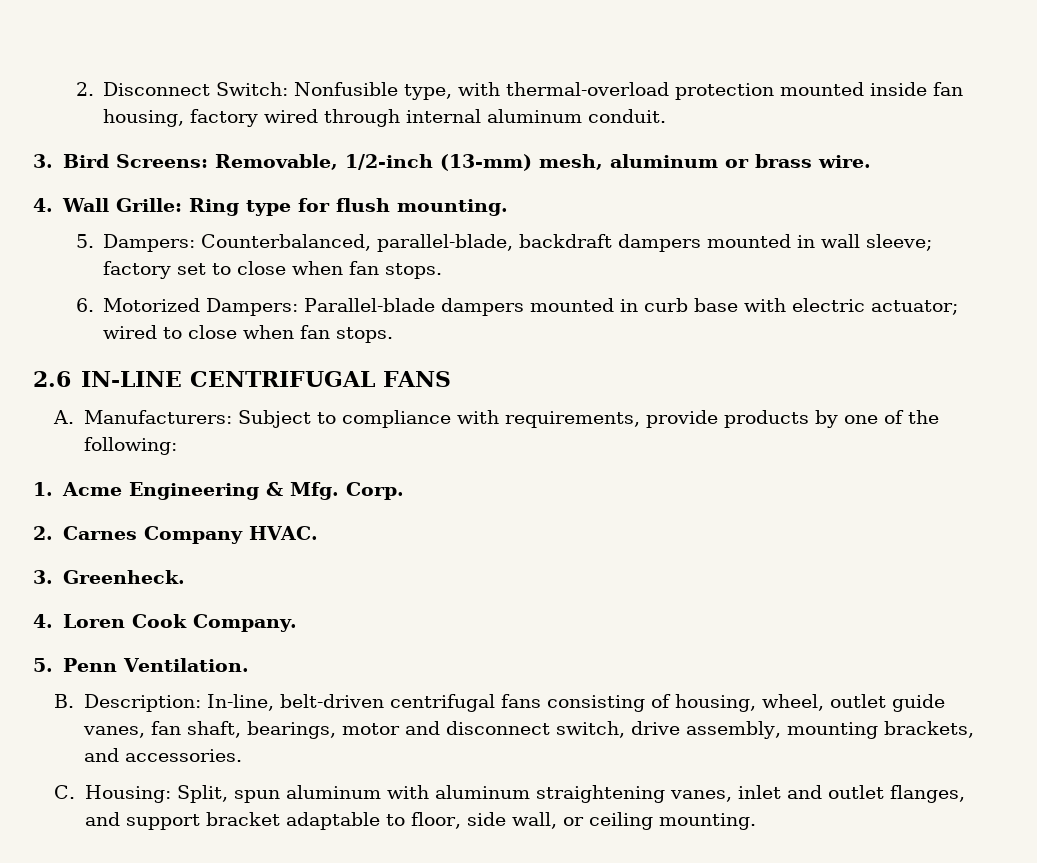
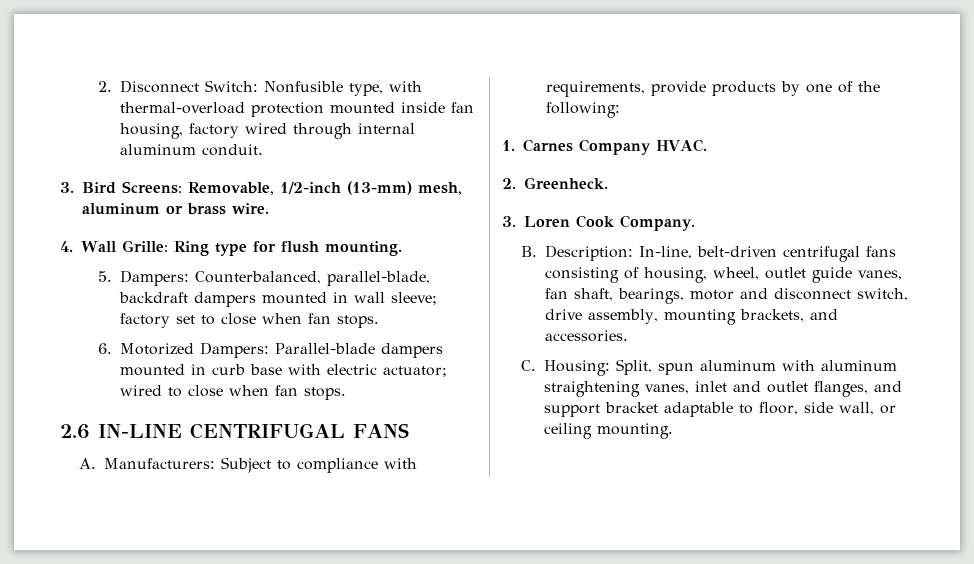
[61,482,404,500] [33,526,53,540] Acme Engineering & Mfg. Corp. // 2. -> (515, 145) none
[33,570,53,584] 3. -> [502,178,516,189] 2.
[33,614,53,628] 4. -> [502,216,516,227] 3.
[33,658,250,672] // 5. Penn Ventilation. -> (695, 223) none

